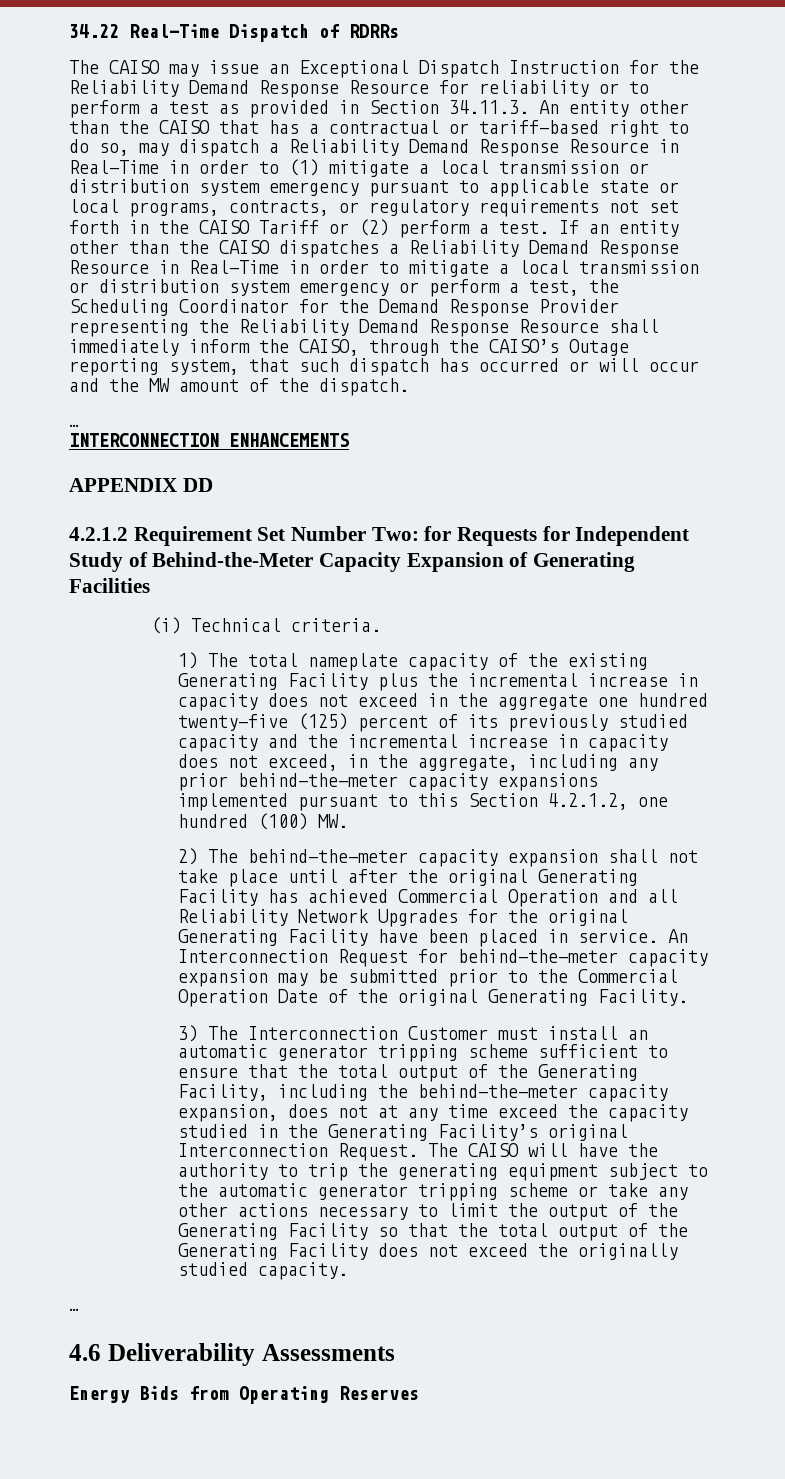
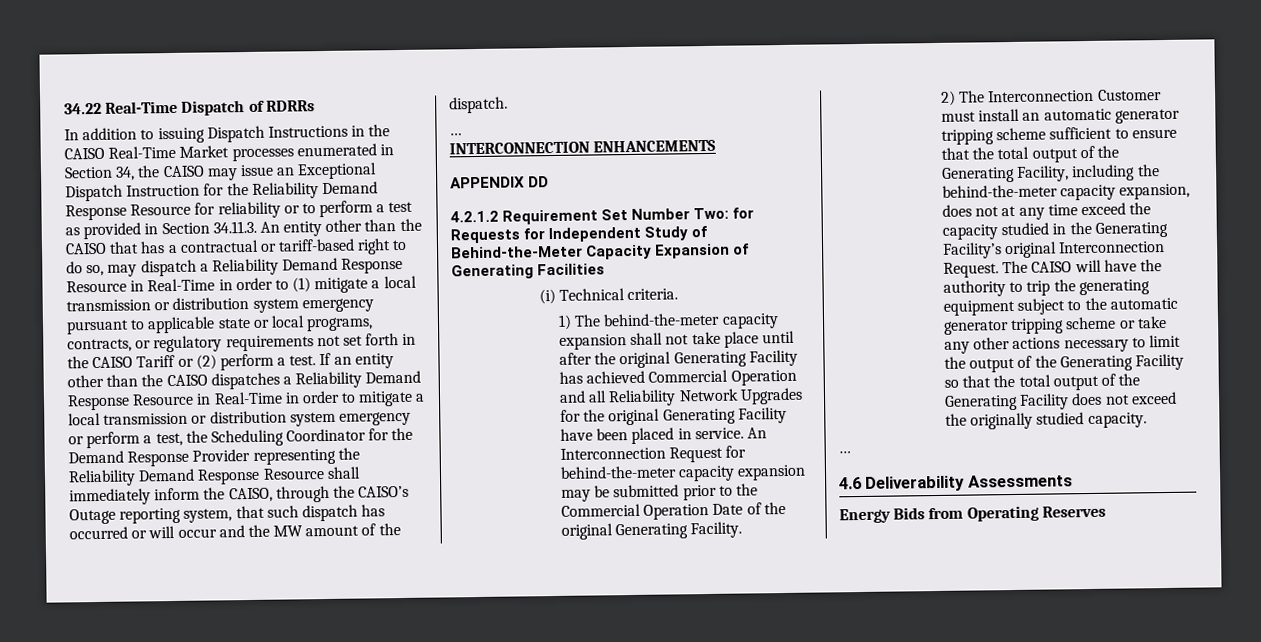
[69,60,99,74] The -> [64,124,391,144] [64,143,394,162] [64,165,161,181] In addition to issuing Dispatch Instructions in the CAISO Real-Time Market processes enumerated in Section 34, the
[248,653,649,671] [178,673,699,691] [178,693,709,711] [178,713,689,732] [178,734,669,752] [178,754,659,771] [178,773,599,791] [178,793,669,811] [178,813,349,830] [178,848,239,865] total nameplate capacity of the existing Generating Facility plus the incremental increase in capacity does not exceed in the aggregate one hundred twenty-five (125) percent of its previously studied capacity and the incremental increase in capacity does not exceed, in the aggregate, including any prior behind-the-meter capacity expansions implemented pursuant to this Section 4.2.1.2, one hundred (100) MW. // 2) The -> (602, 320) none
[178,1025,199,1042] 3) -> [941,90,957,106] 2)

